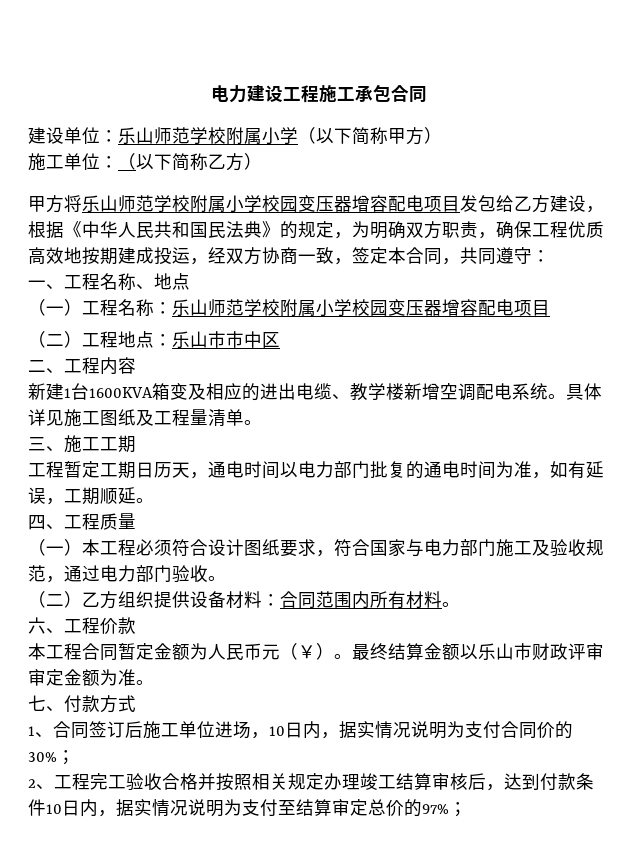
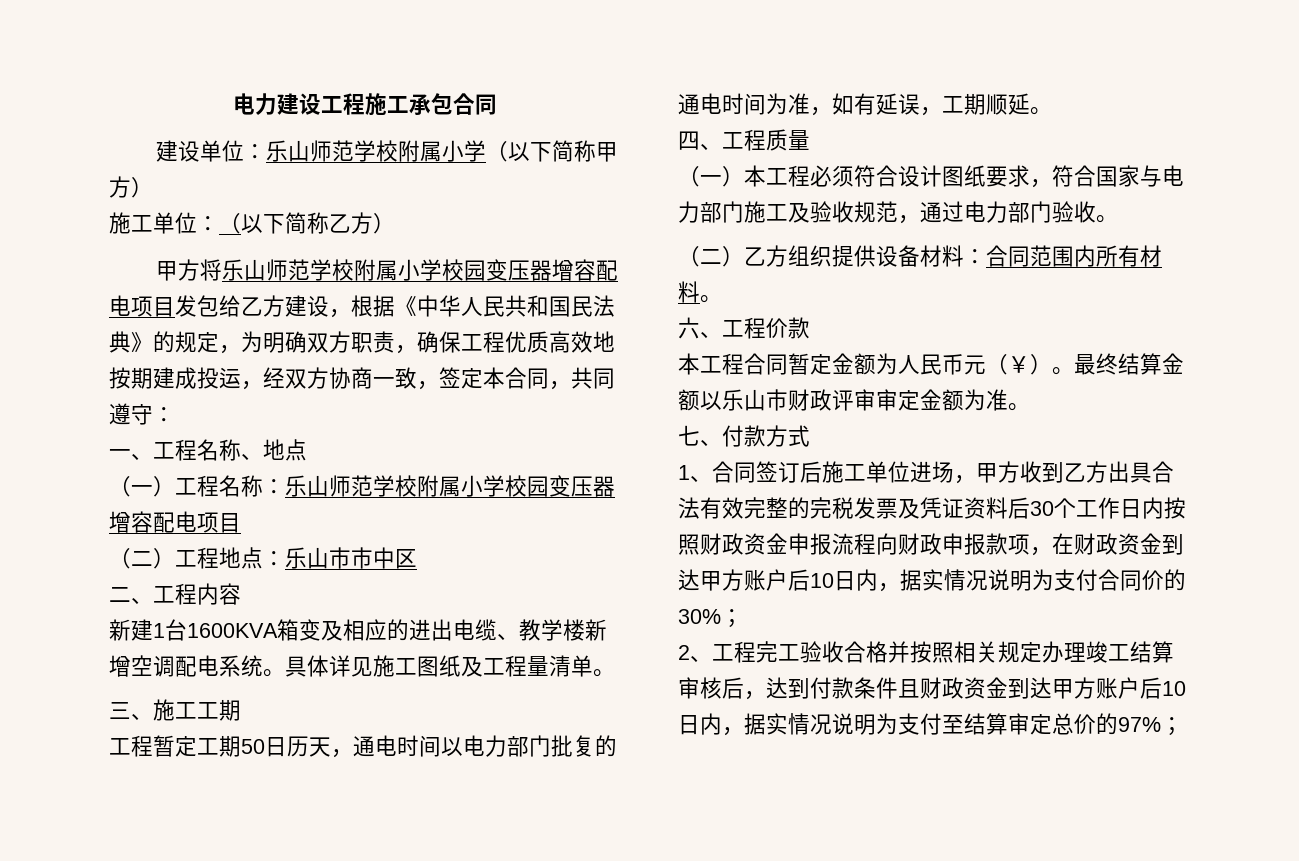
(136, 470) none -> [241,739,265,754] 50
(269, 735) none -> [976,461,1174,483] [678,497,1186,519] [678,533,1184,556] [678,569,810,591] 甲方收到乙方出具合法有效完整的完税发票及凭证资料后30个工作日内按照财政资金申报流程向财政申报款项，在财政资金到达甲方账户后
(46, 807) none -> [898,677,1162,699] 且财政资金到达甲方账户后

